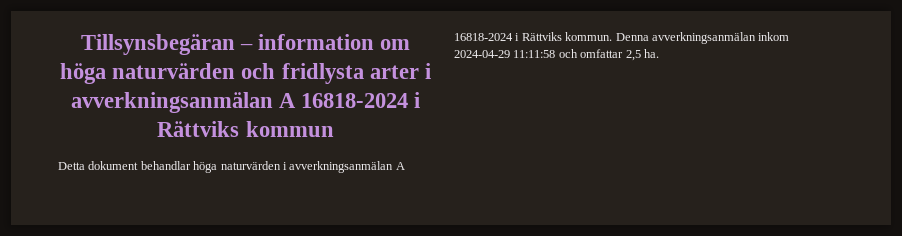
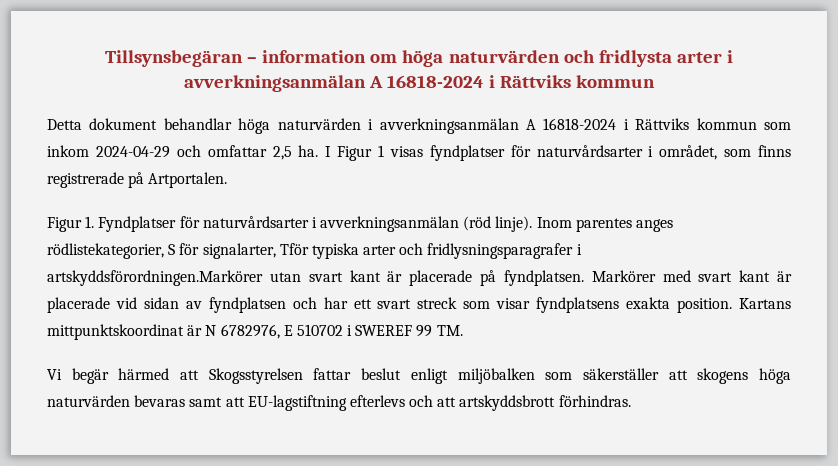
[565,32,756,44] kommun. Denna avverkningsanmälan -> [696,118,791,130] kommun som
[513,50,556,58] 11:11:58 -> (170, 152) none
(659, 53) none -> [325,145,791,161] [47,172,228,188] [47,216,674,232] [47,243,582,259] [47,270,793,286] [47,297,791,313] [47,324,463,340] [47,368,792,384] [47,395,631,411] I Figur 1 visas fyndplatser för naturvårdsarter i området, som finns registrerade på Artportalen. // Figur 1. Fyndplatser för naturvårdsarter i avverkningsanmälan (röd linje). Inom parentes anges rödlistekategorier, S för signalarter, Tför typiska arter och fridlysningsparagrafer i artskyddsförordningen.Markörer utan svart kant är placerade på fyndplatsen. Markörer med svart kant är placerade vid sidan av fyndplatsen och har ett svart streck som visar fyndplatsens exakta position. Kartans mittpunktskoordinat är N 6782976, E 510702 i SWEREF 99 TM. // Vi begär härmed att Skogsstyrelsen fattar beslut enligt miljöbalken som säkerställer att skogens höga naturvärden bevaras samt att EU-lagstiftning efterlevs och att artskyddsbrott förhindras.

